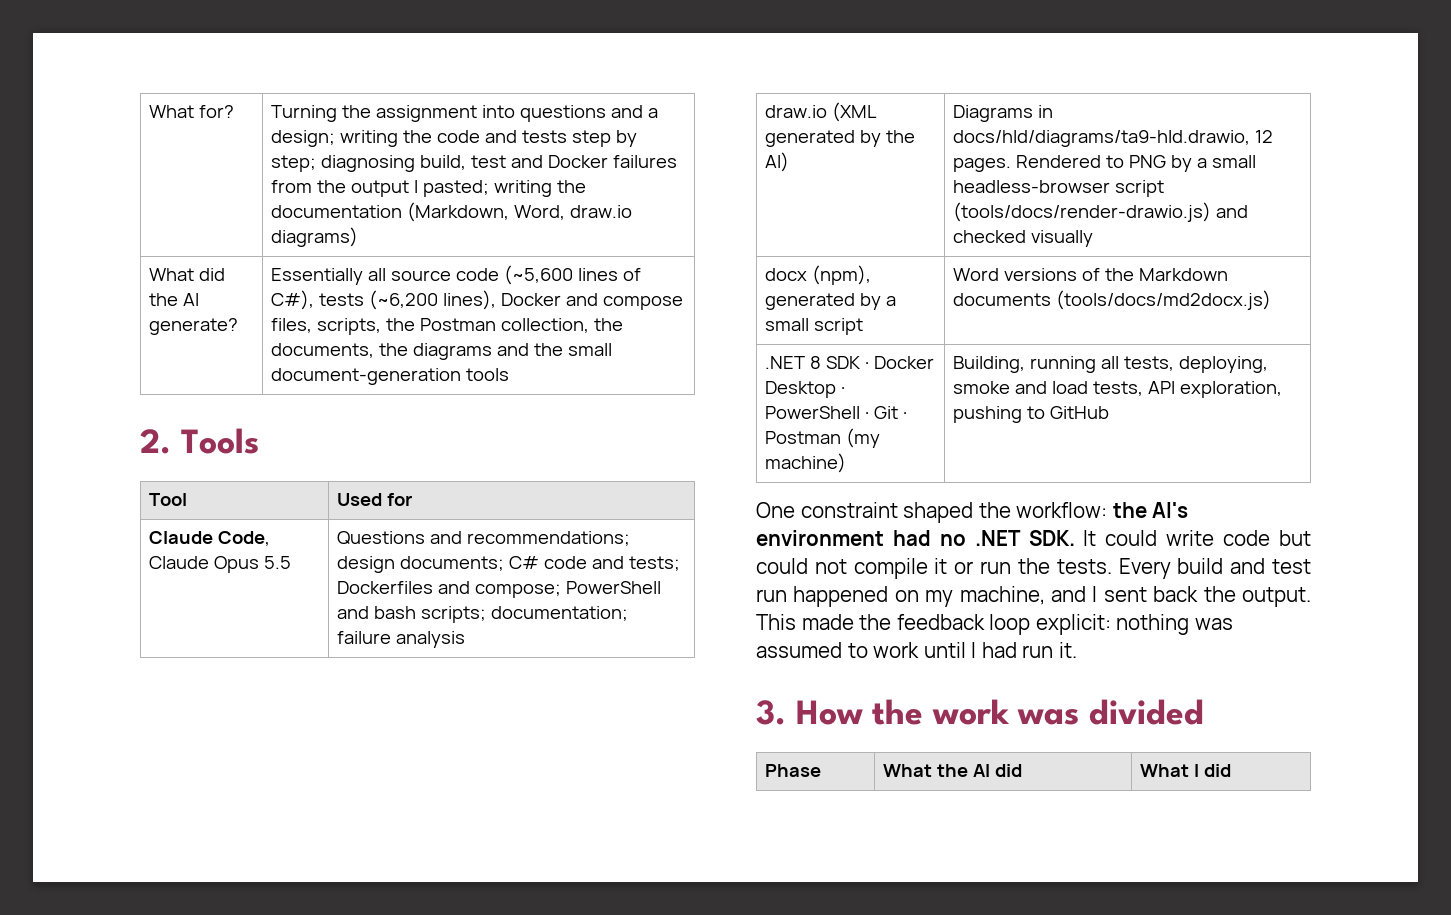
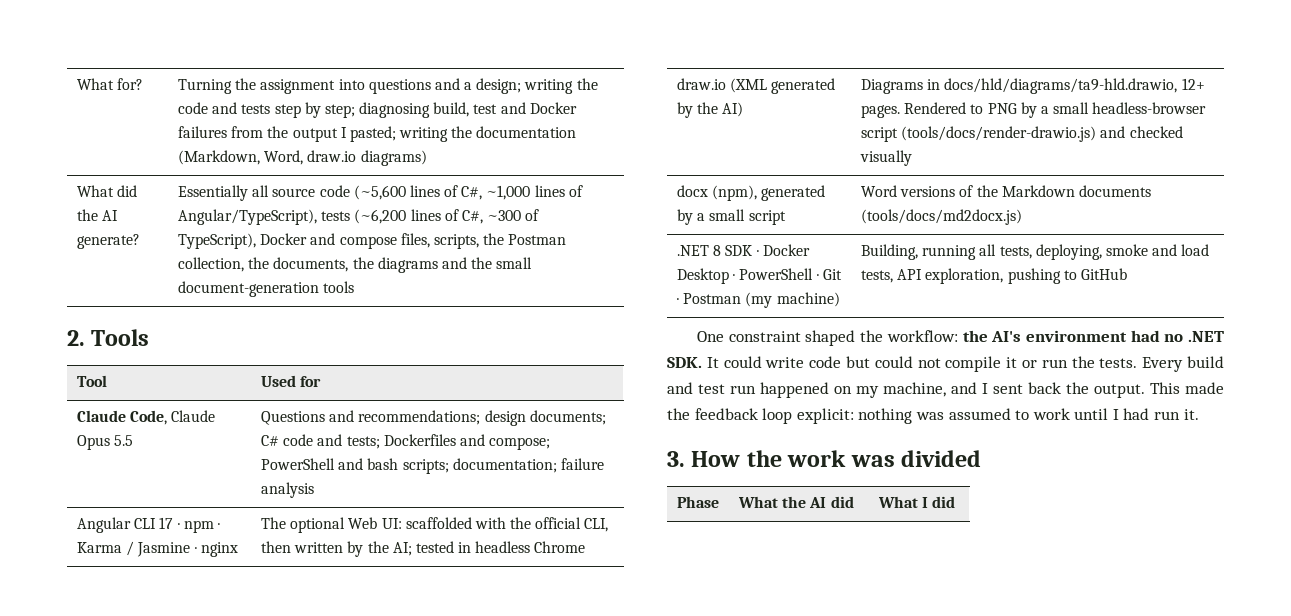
[271,290,497,310] C#), tests (~6,200 lines), -> [461,185,583,200] [177,209,540,225] [177,233,256,249] C#, ~1,000 lines of Angular/TypeScript), tests (~6,200 lines of C#, ~300 of TypeScript),
(466, 639) none -> [76,517,220,533] [76,541,238,557] [260,517,609,533] [260,541,586,557] // Angular CLI 17 · npm · Karma / Jasmine · nginx | The optional Web UI: scaffolded with the official CLI, then written by the AI; tested in headless Chrome
[1255,130,1274,143] 12 -> [1181,78,1205,90] 12+

